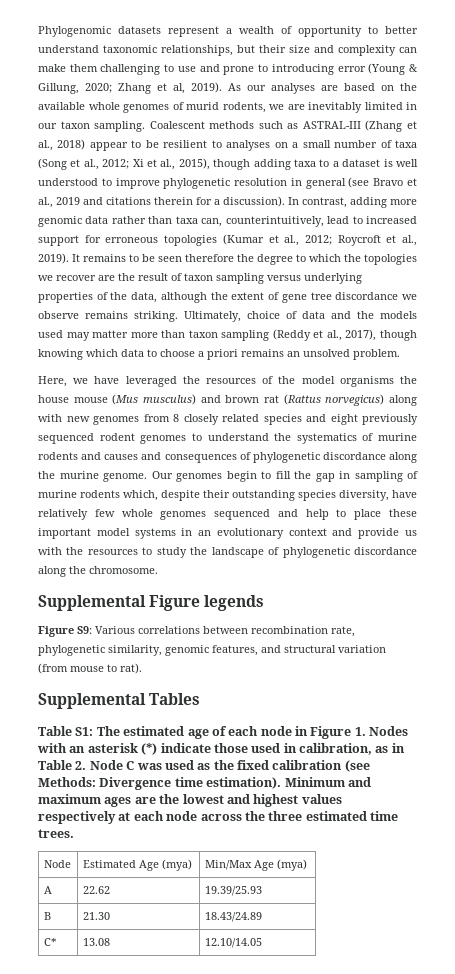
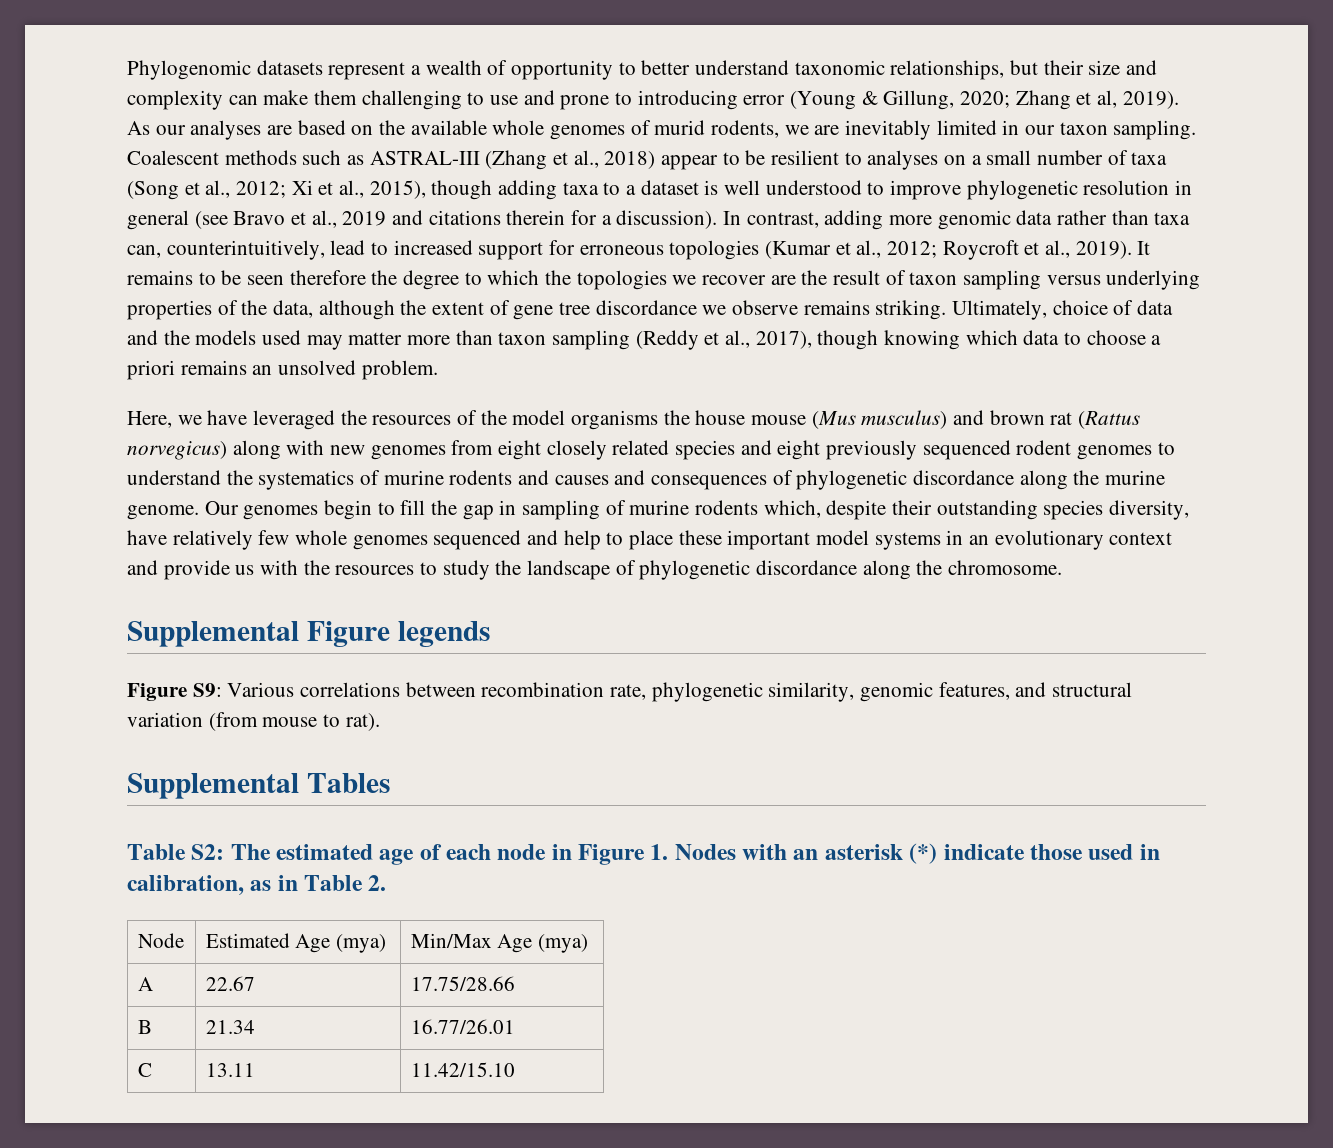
[173,414,179,422] 8 -> [498,440,542,460] eight
[75,727,94,736] S1: -> [191,844,225,860] S2:
[89,760,370,772] [38,777,371,790] [38,794,342,807] [38,811,398,824] [38,829,74,838] Node C was used as the fixed calibration (see Methods: Divergence time estimation). Minimum and maximum ages are the lowest and highest values respectively at each node across the three estimated time trees. -> (387, 883) none
[82,886,110,894] [204,886,262,896] 22.62 | 19.39/25.93 -> [205,976,255,991] [410,976,515,991] 22.67 | 17.75/28.66
[82,912,110,920] [204,912,262,922] [43,938,57,946] [82,938,110,946] [204,938,262,948] 21.30 | 18.43/24.89 // C* | 13.08 | 12.10/14.05 -> [205,1020,255,1034] [410,1019,515,1034] [137,1063,152,1077] [205,1063,255,1077] [410,1062,515,1077] 21.34 | 16.77/26.01 // C | 13.11 | 11.42/15.10

